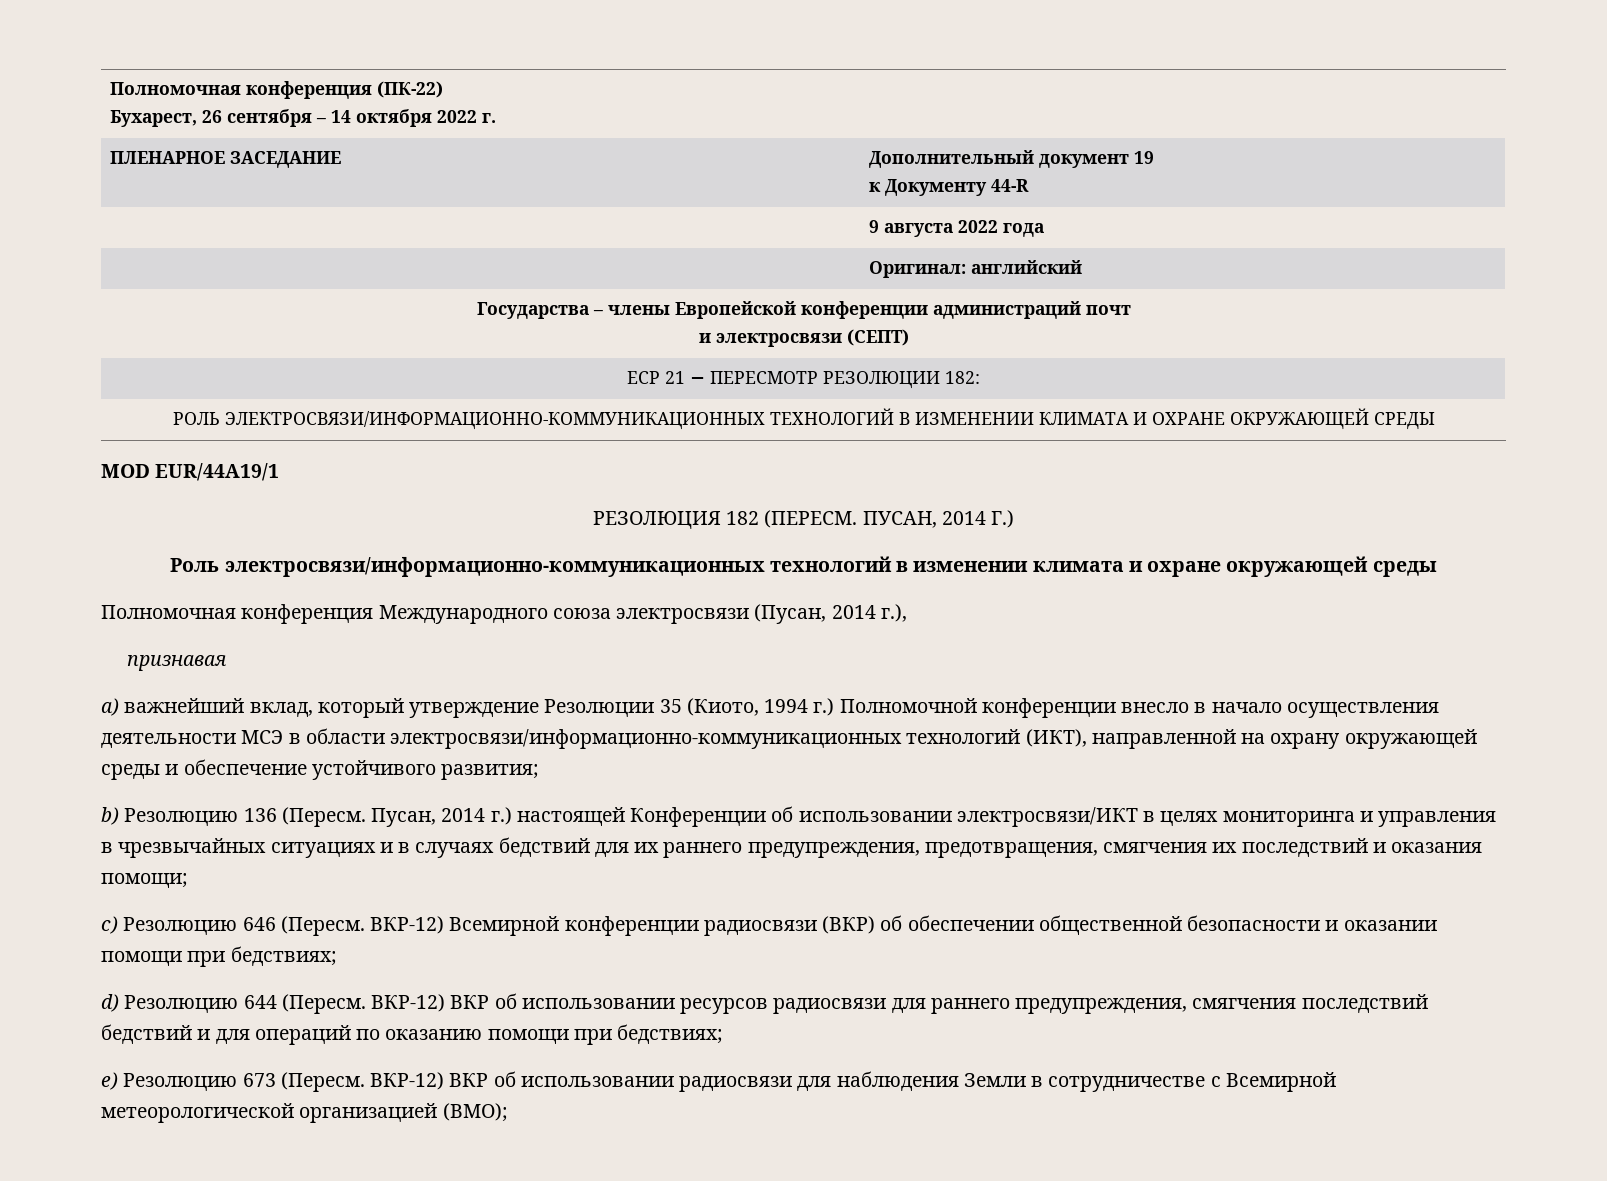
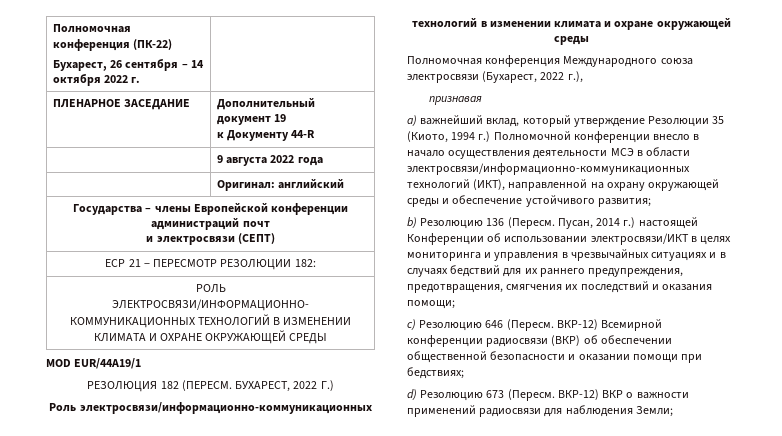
[862,511,986,528] ПУСАН, 2014 -> [235,381,318,392] БУХАРЕСТ, 2022
[754,604,876,624] (Пусан, 2014 -> [482,71,565,83] (Бухарест, 2022
[243,993,1428,1014] [101,1024,724,1045] [101,1071,1336,1092] [101,1103,508,1123] 644 (Пересм. ВКР-12) ВКР об использовании ресурсов радиосвязи для раннего предупреждения, смягчения последствий бедствий и для операций по оказанию помощи при бедствиях; // e) Резолюцию 673 (Пересм. ВКР-12) ВКР об использовании радиосвязи для наблюдения Земли в сотрудничестве с Всемирной метеорологической организацией (ВМО); -> [486,389,689,401] [407,405,673,417] 673 (Пересм. ВКР-12) ВКР о важности применений радиосвязи для наблюдения Земли;

